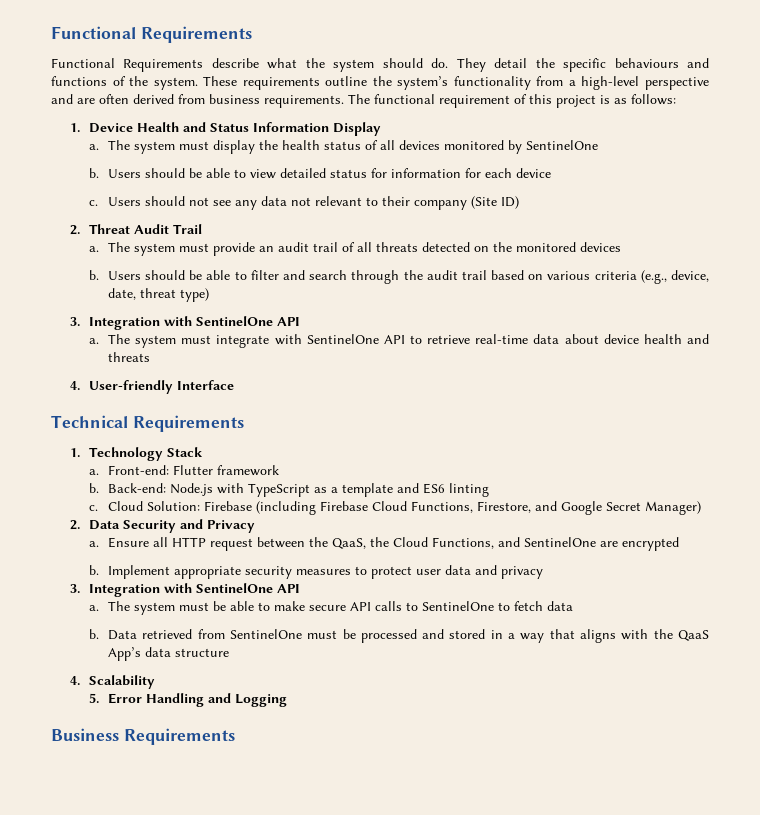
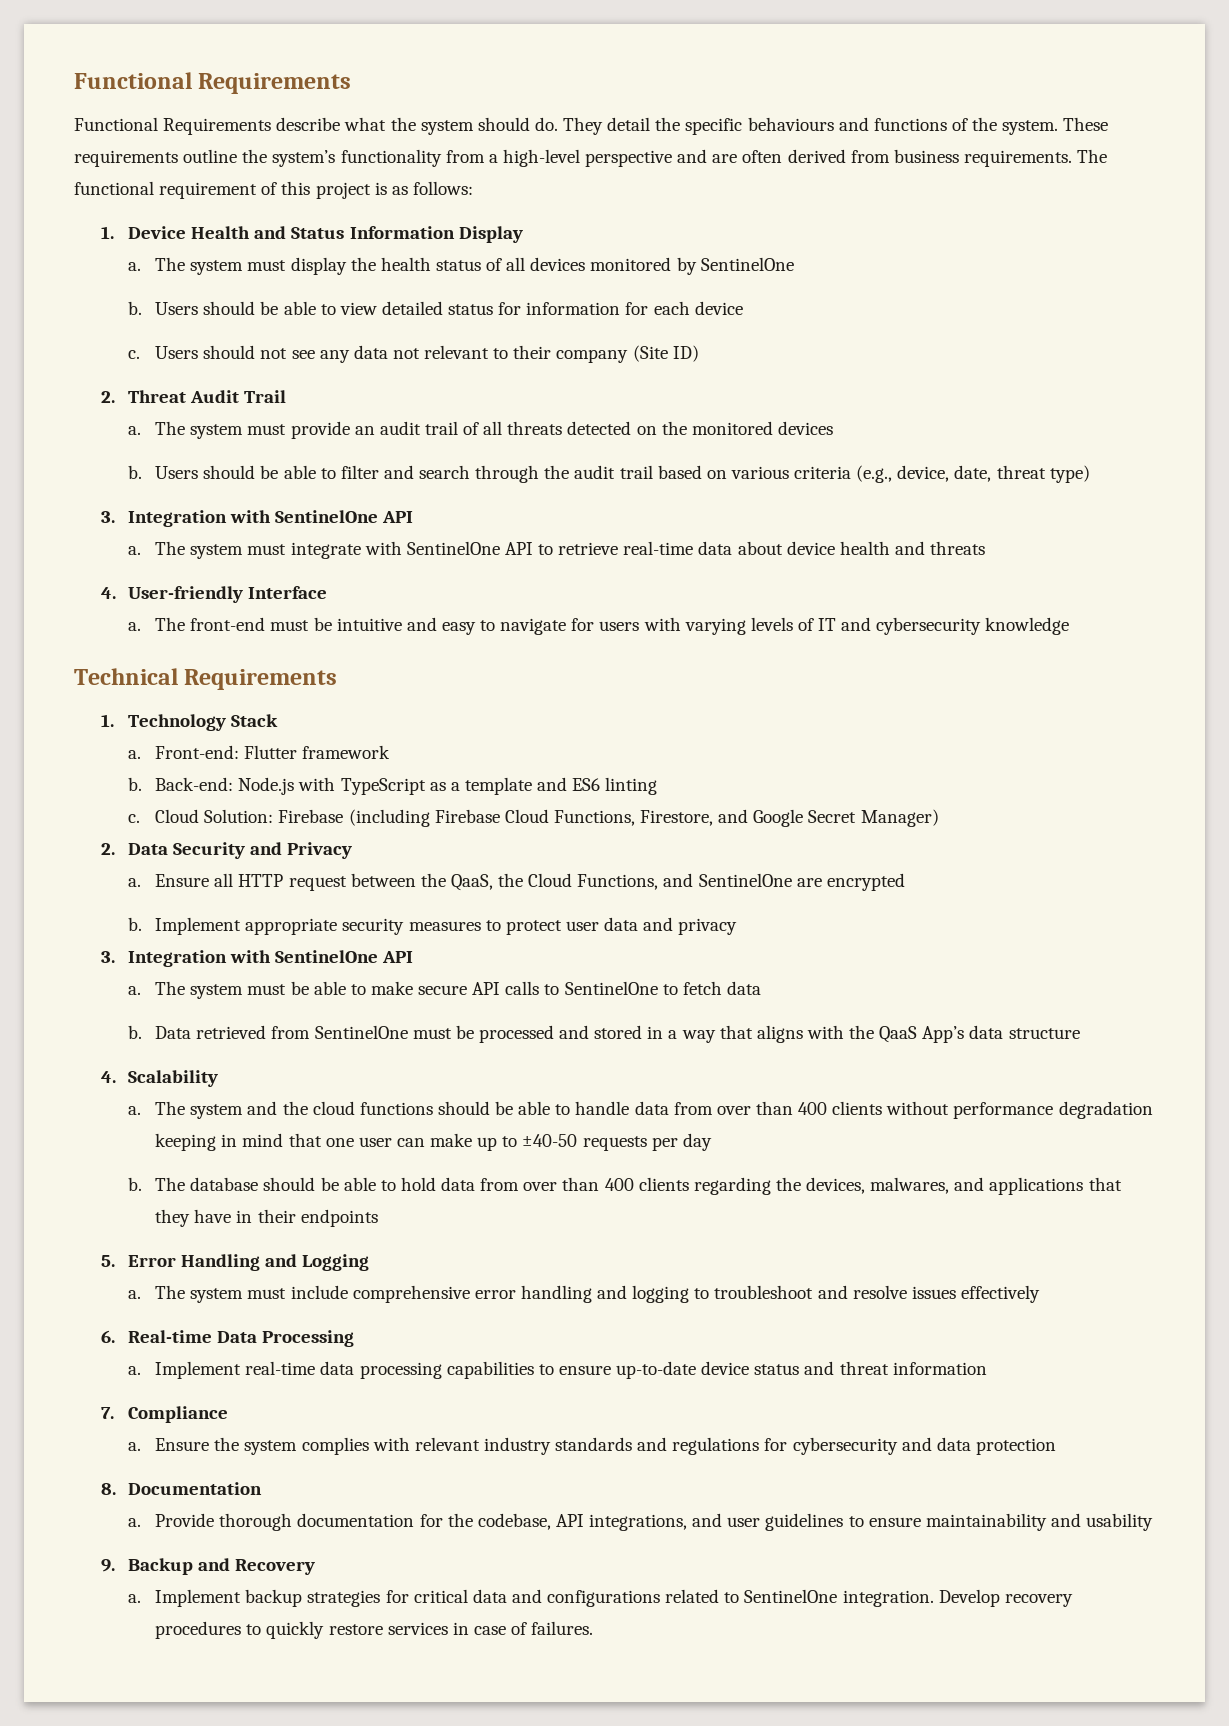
(234, 385) none -> [128,617,1070,635] // a. The front-end must be intuitive and easy to navigate for users with varying levels of IT and cybersecurity knowledge
[88,693,287,707] [51,728,235,745] 5. Error Handling and Logging // Business Requirements -> [128,1101,1153,1119] [155,1133,712,1151] [128,1177,1122,1195] [155,1209,378,1227] [101,1254,370,1271] [128,1285,1040,1303] [101,1330,355,1347] [128,1361,987,1379] [101,1406,229,1423] [128,1437,1056,1455] [101,1482,263,1495] [128,1513,1154,1531] [101,1558,316,1575] [128,1589,1073,1607] [155,1621,594,1639] a. The system and the cloud functions should be able to handle data from over than 400 clients without performance degradation keeping in mind that one user can make up to ±40-50 requests per day // b. The database should be able to hold data from over than 400 clients regarding the devices, malwares, and applications that they have in their endpoints // 5. Error Handling and Logging // a. The system must include comprehensive error handling and logging to troubleshoot and resolve issues effectively // 6. Real-time Data Processing // a. Implement real-time data processing capabilities to ensure up-to-date device status and threat information // 7. Compliance // a. Ensure the system complies with relevant industry standards and regulations for cybersecurity and data protection // 8. Documentation // a. Provide thorough documentation for the codebase, API integrations, and user guidelines to ensure maintainability and usability // 9. Backup and Recovery // a. Implement backup strategies for critical data and configurations related to SentinelOne integration. Develop recovery procedures to quickly restore services in case of failures.

